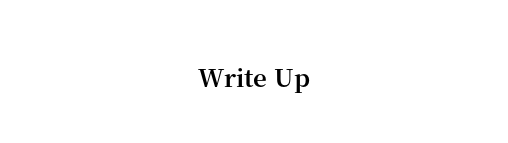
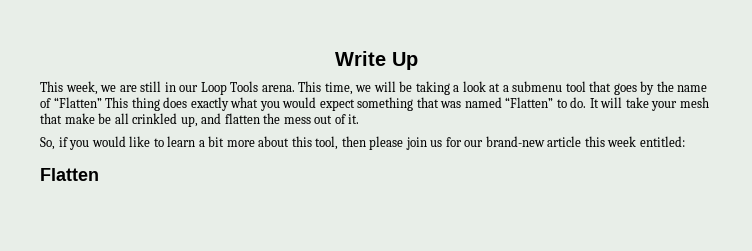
(310, 81) none -> [40,81,708,95] [40,97,709,111] [40,113,360,127] [40,136,685,150] [40,168,99,181] // This week, we are still in our Loop Tools arena. This time, we will be taking a look at a submenu tool that goes by the name of “Flatten” This thing does exactly what you would expect something that was named “Flatten” to do. It will take your mesh that make be all crinkled up, and flatten the mess out of it. // So, if you would like to learn a bit more about this tool, then please join us for our brand-new article this week entitled: // Flatten

